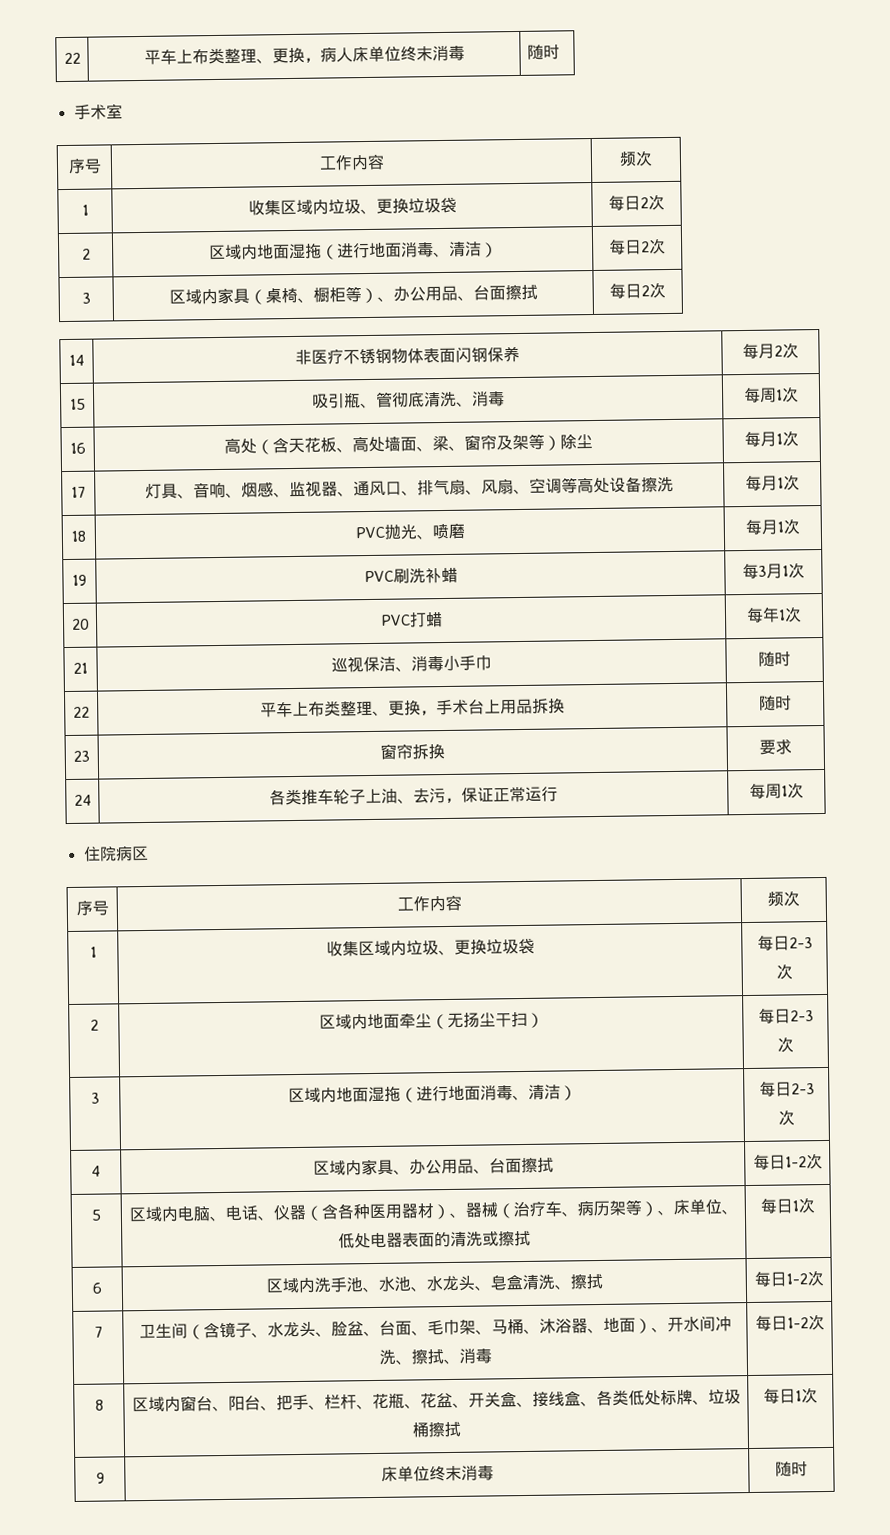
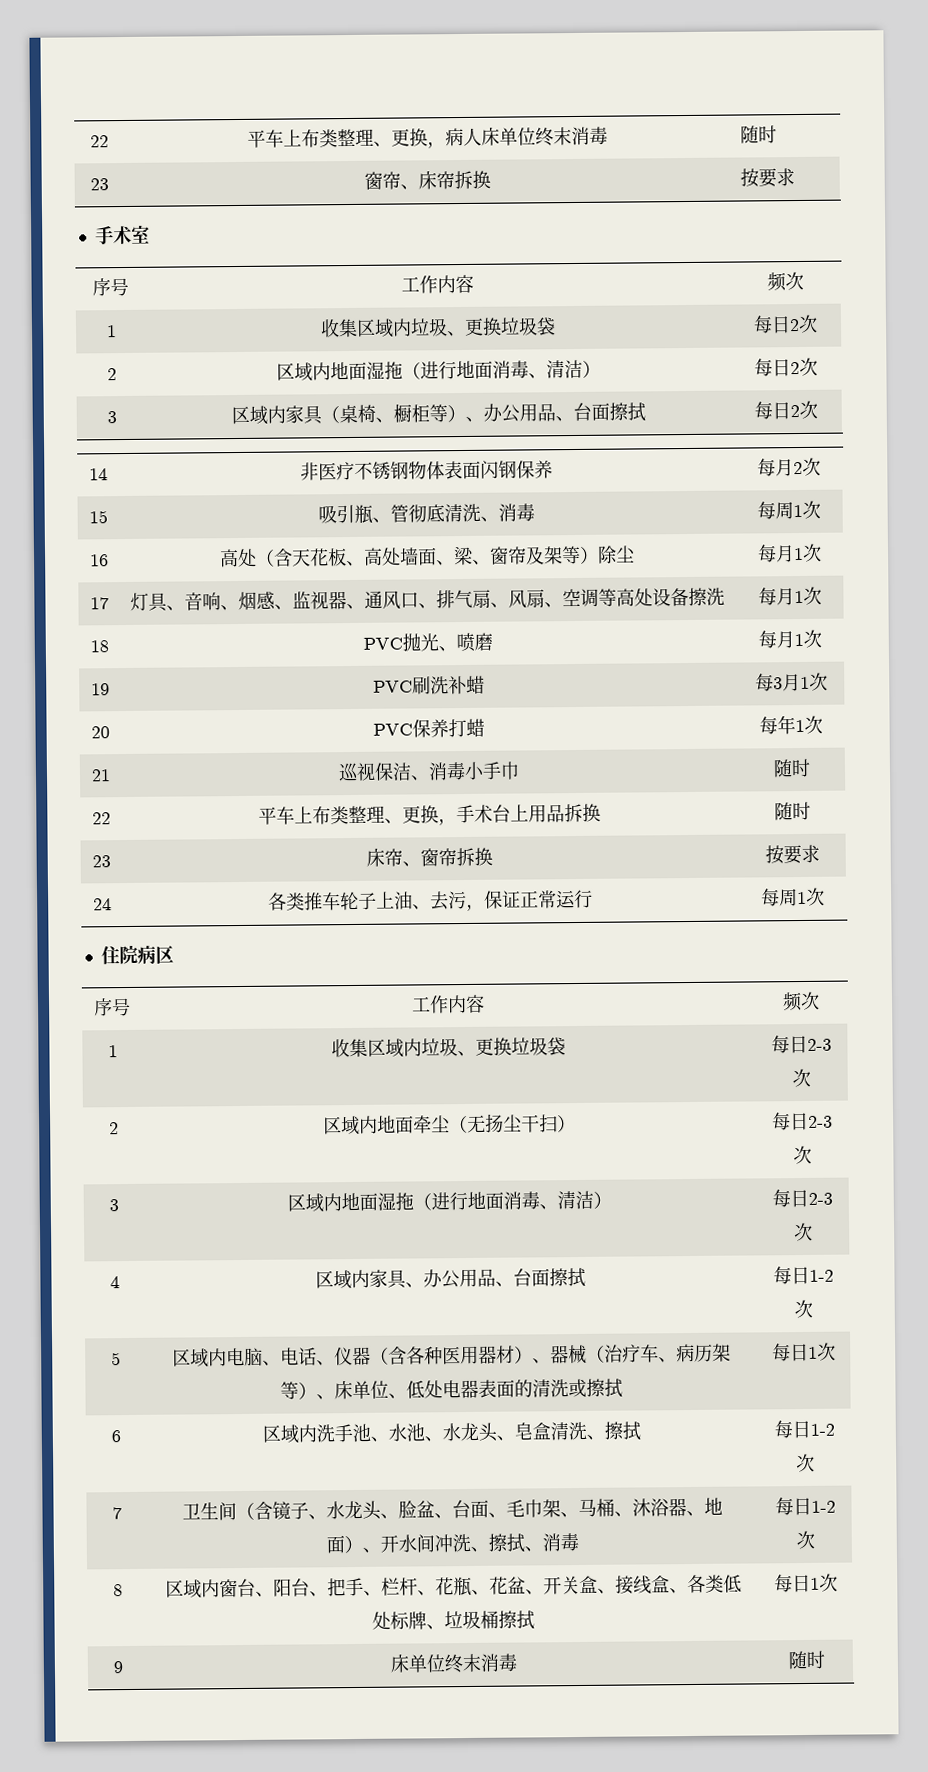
(560, 52) none -> [90,178,109,191] [363,170,491,190] [739,168,795,188] // 23 | 窗帘、床帘拆换 | 按要求
(411, 620) none -> [411,719,449,738] 保养
(90, 756) none -> [366,847,421,867] 床帘、
(445, 752) none -> [764,845,784,865] 按

